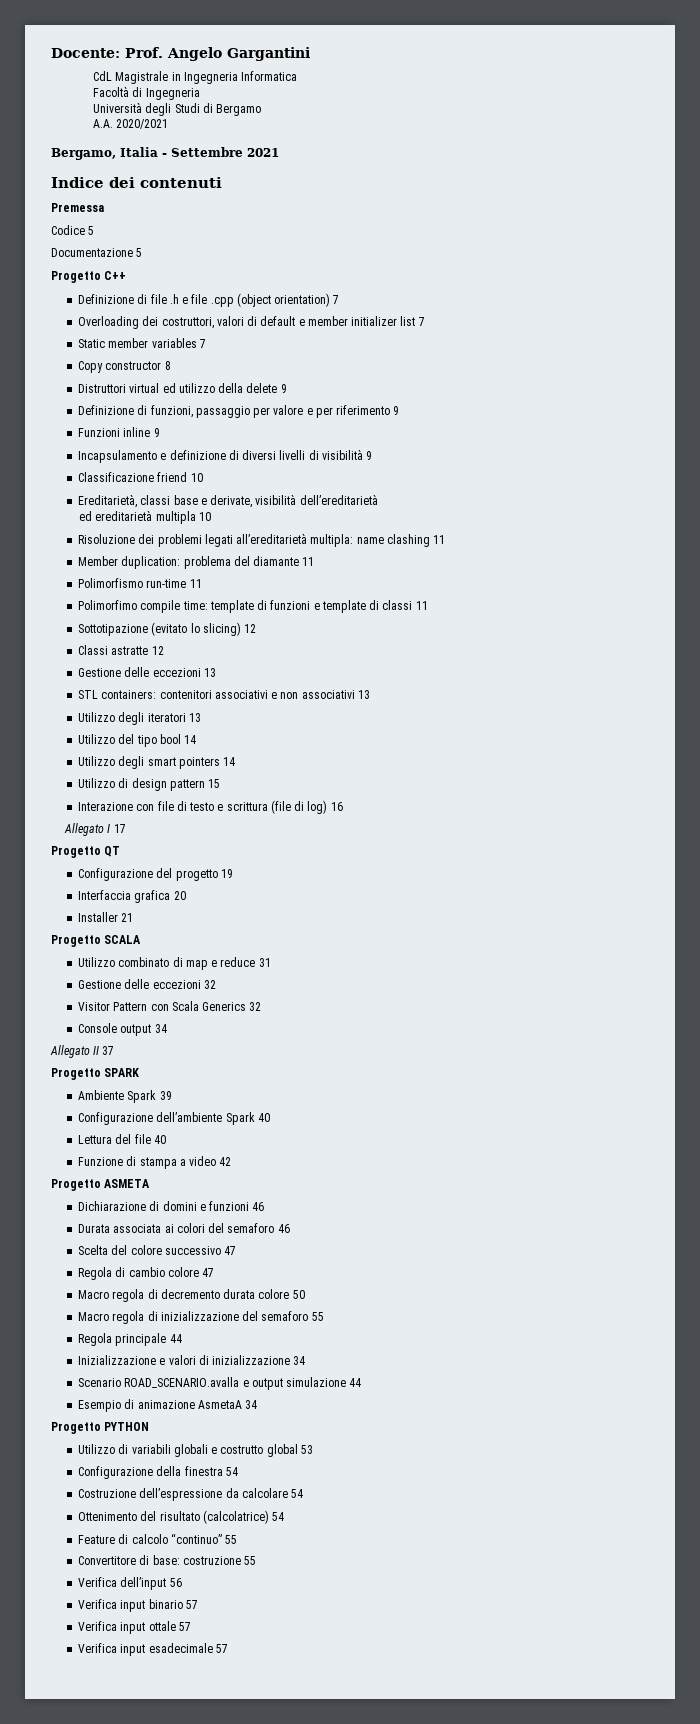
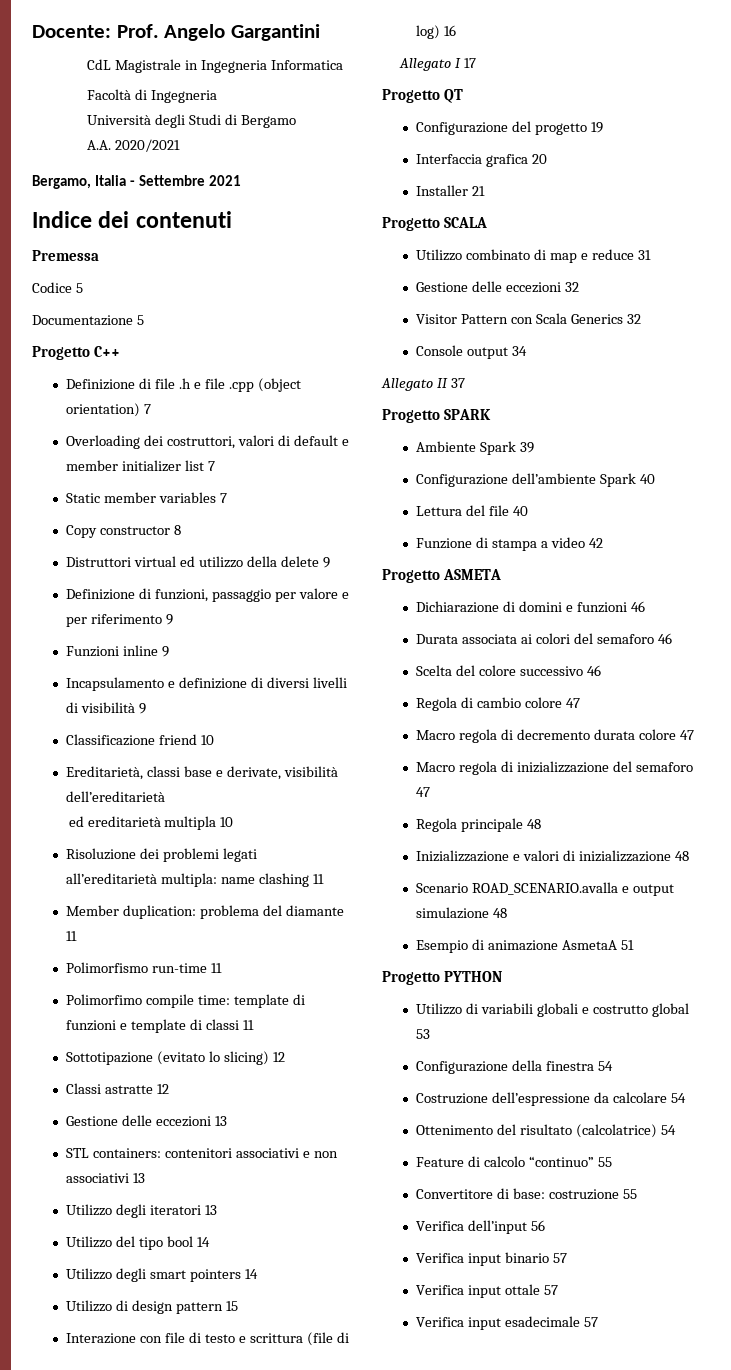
[224,1246,237,1255] 47 -> [586,665,601,676] 46
[292,1290,305,1299] 50 -> [679,730,694,740] 47
[311,1312,324,1321] 55 -> [416,787,431,797] 47
[169,1334,182,1343] 44 -> [527,819,542,829] 48
[293,1356,306,1365] 34 -> [674,851,689,861] 48
[349,1378,362,1387] 44 -> [493,908,508,918] 48
[245,1400,258,1409] 34 -> [620,940,634,950] 51

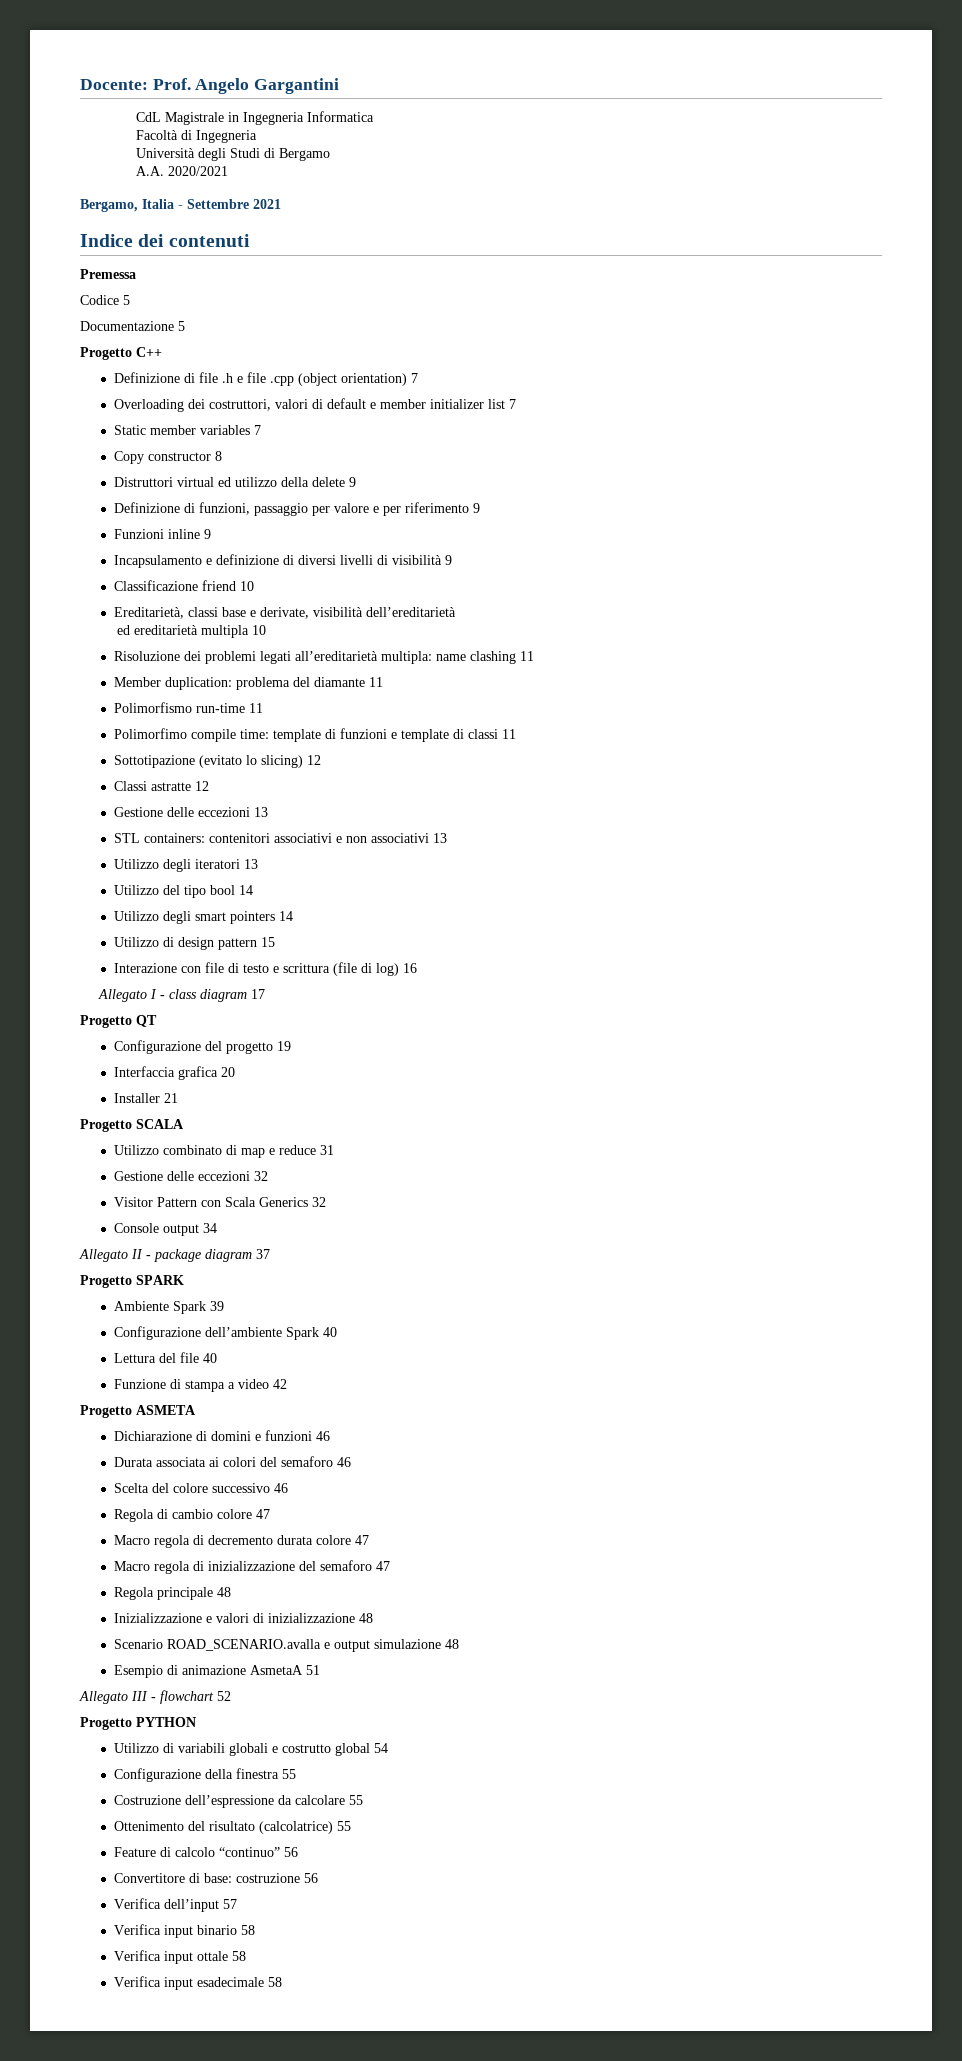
(462, 63) none -> [159,989,247,1002] - class diagram
(448, 383) none -> [146,1249,252,1262] - package diagram
(634, 945) none -> [79,1690,231,1704] // Allegato III - flowchart 52
[416,1029,431,1039] 53 -> [374,1743,389,1753] 54
[598,1061,614,1071] 54 -> [282,1769,297,1779] 55
[670,1093,686,1103] 54 -> [349,1795,364,1805] 55
[660,1125,676,1135] 54 -> [337,1821,352,1831] 55
[597,1157,612,1167] 55 -> [284,1847,299,1857] 56
[622,1189,637,1199] 55 -> [304,1873,319,1883] 56
[531,1220,546,1231] 56 -> [223,1899,238,1909] 57
[553,1253,568,1263] 57 -> [241,1925,256,1935] 58
[544,1285,559,1295] 57 -> [232,1951,247,1961] 58
[584,1317,599,1327] 57 -> [268,1977,283,1987] 58

